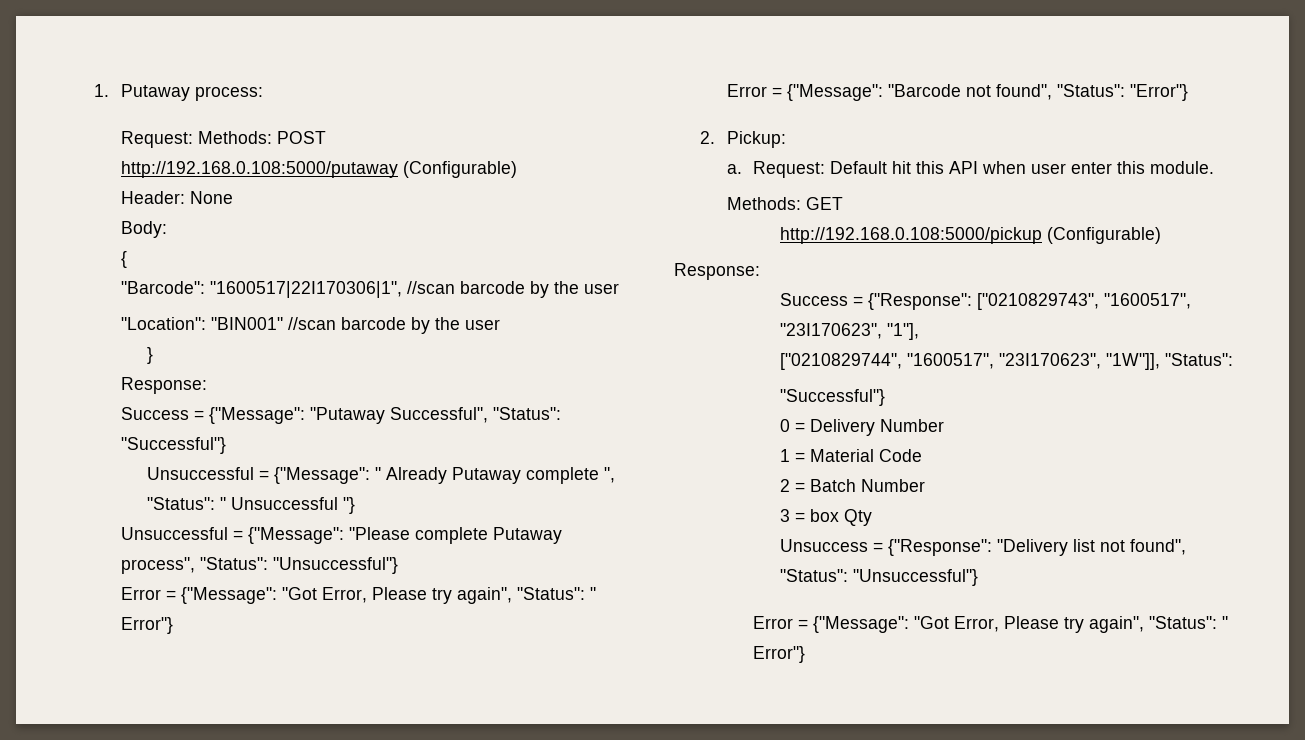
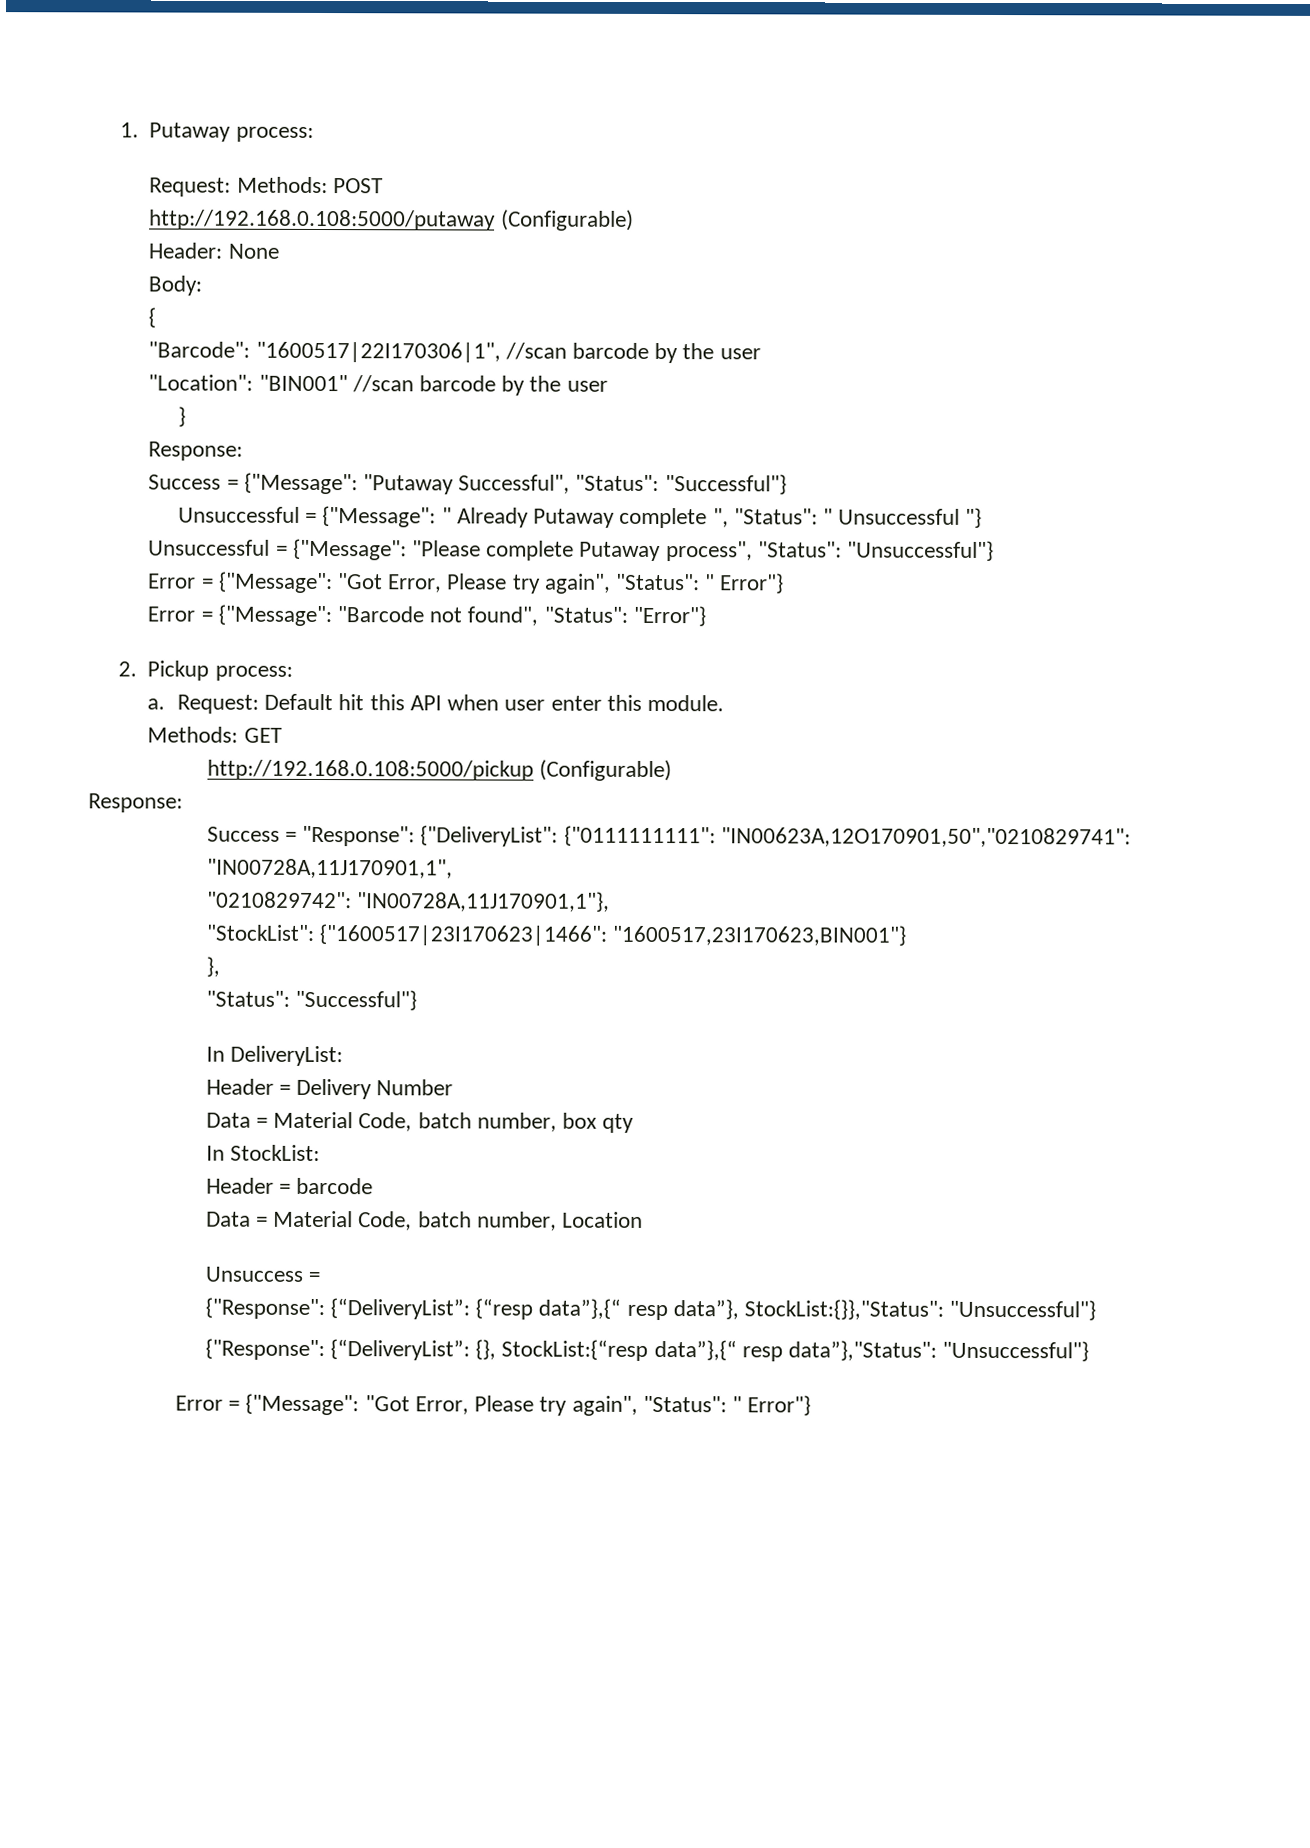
[726,131,786,148] Pickup: -> [147,660,293,681] Pickup process:
[867,293,1191,310] [779,323,919,340] [779,353,1233,370] [779,389,885,406] [779,419,790,432] {"Response": ["0210829743", "1600517", "23I170623", "1"], // ["0210829744", "1600517", "23I170623", "1W"]], "Status": // "Successful"} // 0 -> [302,825,1131,848] [206,858,453,879] [206,891,610,912] [205,924,907,946] [205,956,220,977] [205,989,417,1011] [205,1045,343,1067] [205,1078,274,1095] "Response": {"DeliveryList": {"0111111111": "IN00623A,12O170901,50","0210829741": "IN00728A,11J170901,1", // "0210829742": "IN00728A,11J170901,1"}, // "StockList": {"1600517|23I170623|1466": "1600517,23I170623,BIN001"} // }, // "Status": "Successful"} // In DeliveryList: // Header
[779,449,922,462] [779,479,925,492] [779,509,872,526] [779,539,1186,556] [779,569,848,582] 1 = Material Code // 2 = Batch Number // 3 = box Qty // Unsuccess = {"Response": "Delivery list not found", "Status": -> [205,1111,635,1133] [205,1144,320,1162] [205,1177,374,1195] [205,1210,643,1231] [204,1266,320,1283] [204,1297,1097,1321] [204,1338,937,1362] Data = Material Code, batch number, box qty // In StockList: // Header = barcode // Data = Material Code, batch number, Location // Unsuccess = // {"Response": {“DeliveryList”: {“resp data”},{“ resp data”}, StockList:{}},"Status": "Unsuccessful"} // {"Response": {“DeliveryList”: {}, StockList:{“resp data”},{“ resp data”},"Status":

